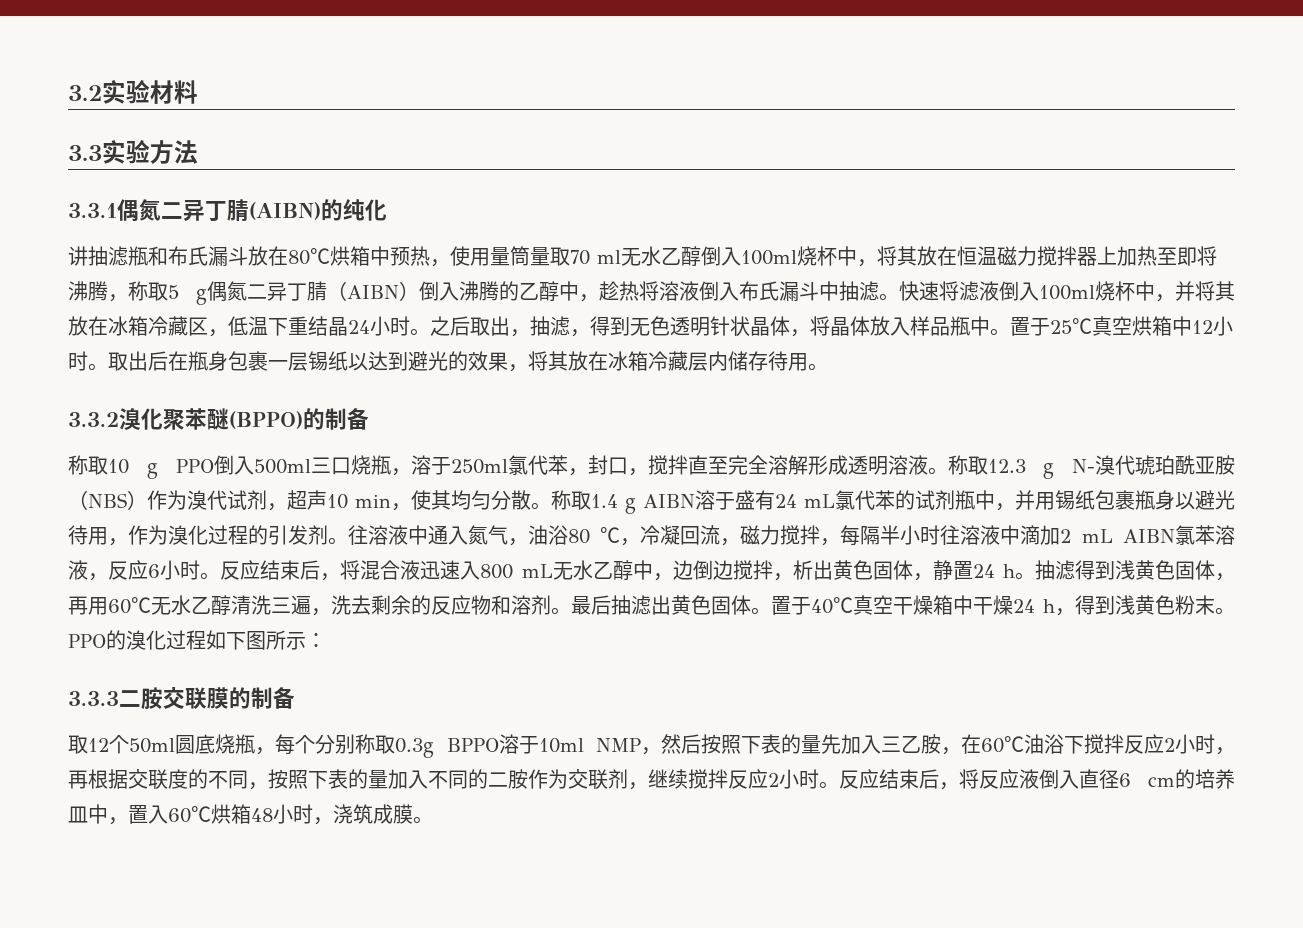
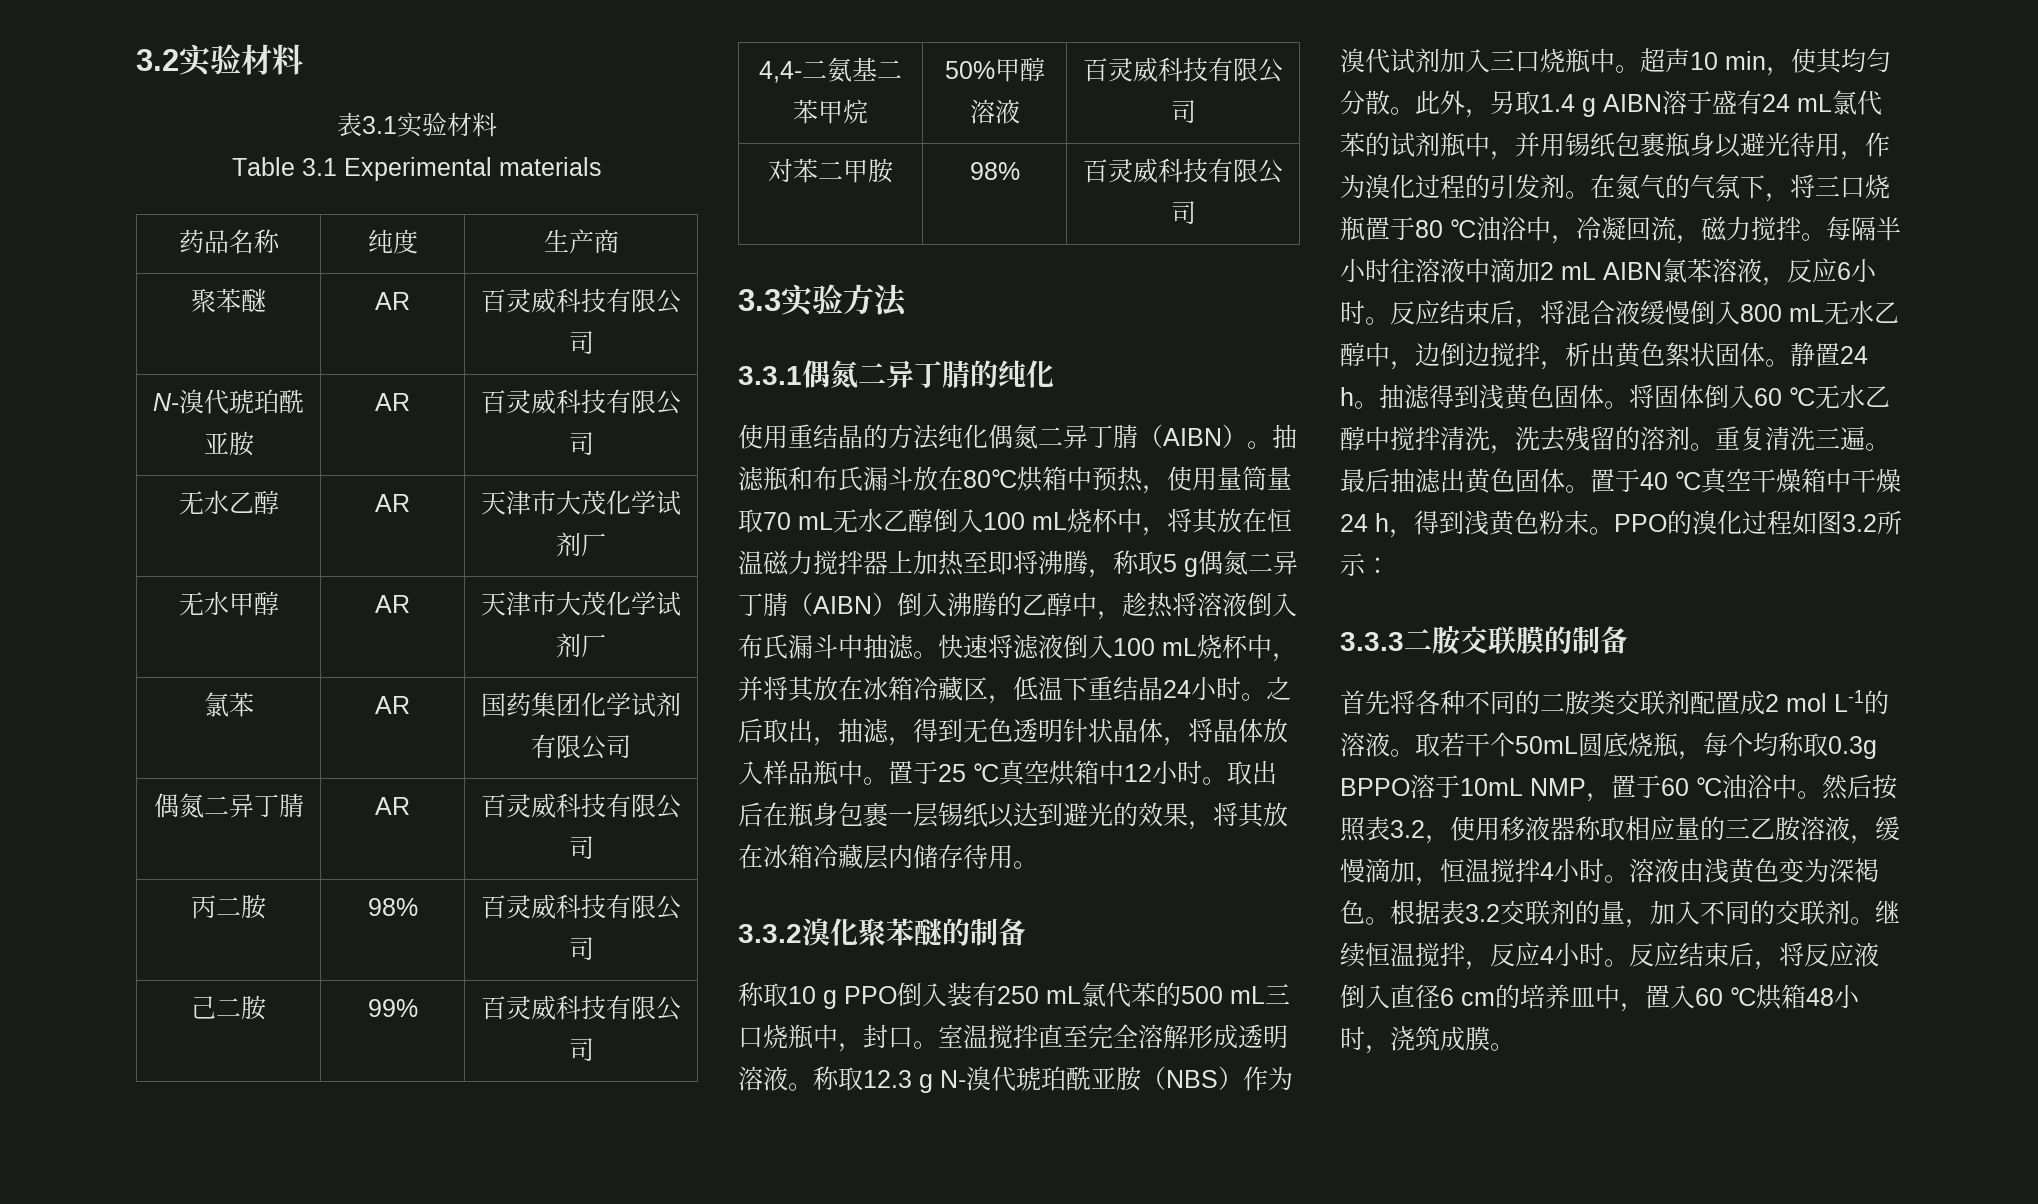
(198, 92) none -> [337,112,497,138] [232,157,602,181] [178,229,280,254] [367,229,418,254] [543,229,619,254] [191,288,266,313] [375,292,410,310] [481,288,681,314] [568,331,594,355] [153,389,304,414] [203,431,254,457] [375,393,410,411] [481,389,681,415] [568,432,594,456] [178,490,279,515] [375,494,410,512] [481,490,681,515] [556,532,606,557] [178,591,279,616] [375,595,410,613] [481,591,681,616] [556,633,606,658] [203,692,254,717] [375,696,410,714] [481,692,681,717] [531,734,631,760] [153,793,304,818] [375,797,410,815] [481,793,681,819] [568,836,594,860] [191,894,266,920] [367,898,418,916] [481,894,681,920] [568,937,594,961] [191,995,266,1021] [367,999,418,1017] [481,995,681,1021] [568,1038,594,1062] [759,57,902,83] [793,99,868,124] [944,57,1045,82] [969,99,1020,124] [1083,57,1283,83] [1170,100,1196,124] [768,158,893,184] [969,162,1020,180] [1083,158,1283,184] [1170,201,1196,225] // 表3.1实验材料 // Table 3.1 Experimental materials // 药品名称 | 纯度 | 生产商 // 聚苯醚 | AR | 百灵威科技有限公司 // N-溴代琥珀酰亚胺 | AR | 百灵威科技有限公司 // 无水乙醇 | AR | 天津市大茂化学试剂厂 // 无水甲醇 | AR | 天津市大茂化学试剂厂 // 氯苯 | AR | 国药集团化学试剂有限公司 // 偶氮二异丁腈 | AR | 百灵威科技有限公司 // 丙二胺 | 98% | 百灵威科技有限公司 // 己二胺 | 99% | 百灵威科技有限公司 // 4,4-二氨基二苯甲烷 | 50%甲醇溶液 | 百灵威科技有限公司 // 对苯二甲胺 | 98% | 百灵威科技有限公司
[249,202,321,220] (AIBN) -> (970, 374) none
[68,246,88,266] 讲 -> [738,424,1272,450] 使用重结晶的方法纯化偶氮二异丁腈（AIBN）。
[597,250,621,264] ml -> [798,512,833,530] mL
[741,250,797,265] 100ml -> [983,512,1067,530] 100 mL
[1039,285,1095,300] 100ml -> [1113,638,1197,656] 100 mL
[1050,318,1092,334] 25℃ -> [938,763,999,782] 25 ℃
[229,411,303,429] (BPPO) -> (942, 932) none
[253,455,648,476] 500ml三口烧瓶，溶于250ml氯代苯，封口， -> [947,982,1290,1007] [738,1024,988,1052] 装有250 mL氯代苯的500 mL三口烧瓶中，封口。室温
[267,503,287,511] ， -> [1440,48,1640,73] 加入三口烧瓶中。
[551,490,571,510] 称 -> [1415,90,1515,118] 此外，另
[348,525,621,546] 往溶液中通入氮气，油浴80 ℃ -> [1590,174,1890,202] [1340,216,1551,241] 在氮气的气氛下，将三口烧瓶置于80 ℃油浴中
[820,538,841,546] ， -> [1801,233,1826,241] 。
[420,560,460,580] 迅速 -> [1640,300,1715,325] 缓慢倒
[872,560,933,581] 固体， -> [1665,342,1790,367] 絮状固体。
[1215,573,1235,581] [68,595,551,616] ，再用60℃无水乙醇清洗三遍，洗去剩余的反应物和溶剂 -> [1604,384,1890,409] [1340,426,1865,454] 。将固体倒入60 ℃无水乙醇中搅拌清洗，洗去残留的溶剂。重复清洗三遍
[811,597,853,614] 40℃ -> [1640,471,1701,490] 40 ℃
[226,631,266,650] 下图 -> [1817,511,1877,535] 图3.2
[68,735,175,754] 取12个50ml -> [1340,690,1889,716] [1340,732,1578,757] 首先将各种不同的二胺类交联剂配置成2 mol L-1的溶液。取若干个50mL
[315,734,355,754] 分别 -> [1753,732,1778,757] 均
[538,734,1235,755] [68,769,779,790] 10ml NMP，然后按照下表的量先加入三乙胺，在60℃油浴下搅拌反应2小时，再根据交联度的不同，按照下表的量加入不同的二胺作为交联剂，继续搅拌反应2 -> [1460,774,1897,802] [1340,816,1900,844] [1340,858,1879,886] [1340,900,1900,928] [1340,942,1554,970] 10mL NMP，置于60 ℃油浴中。然后按照表3.2，使用移液器称取相应量的三乙胺溶液，缓慢滴加，恒温搅拌4小时。溶液由浅黄色变为深褐色。根据表3.2交联剂的量，加入不同的交联剂。继续恒温搅拌，反应4
[168,806,211,823] 60℃ -> [1695,987,1756,1006] 60 ℃

